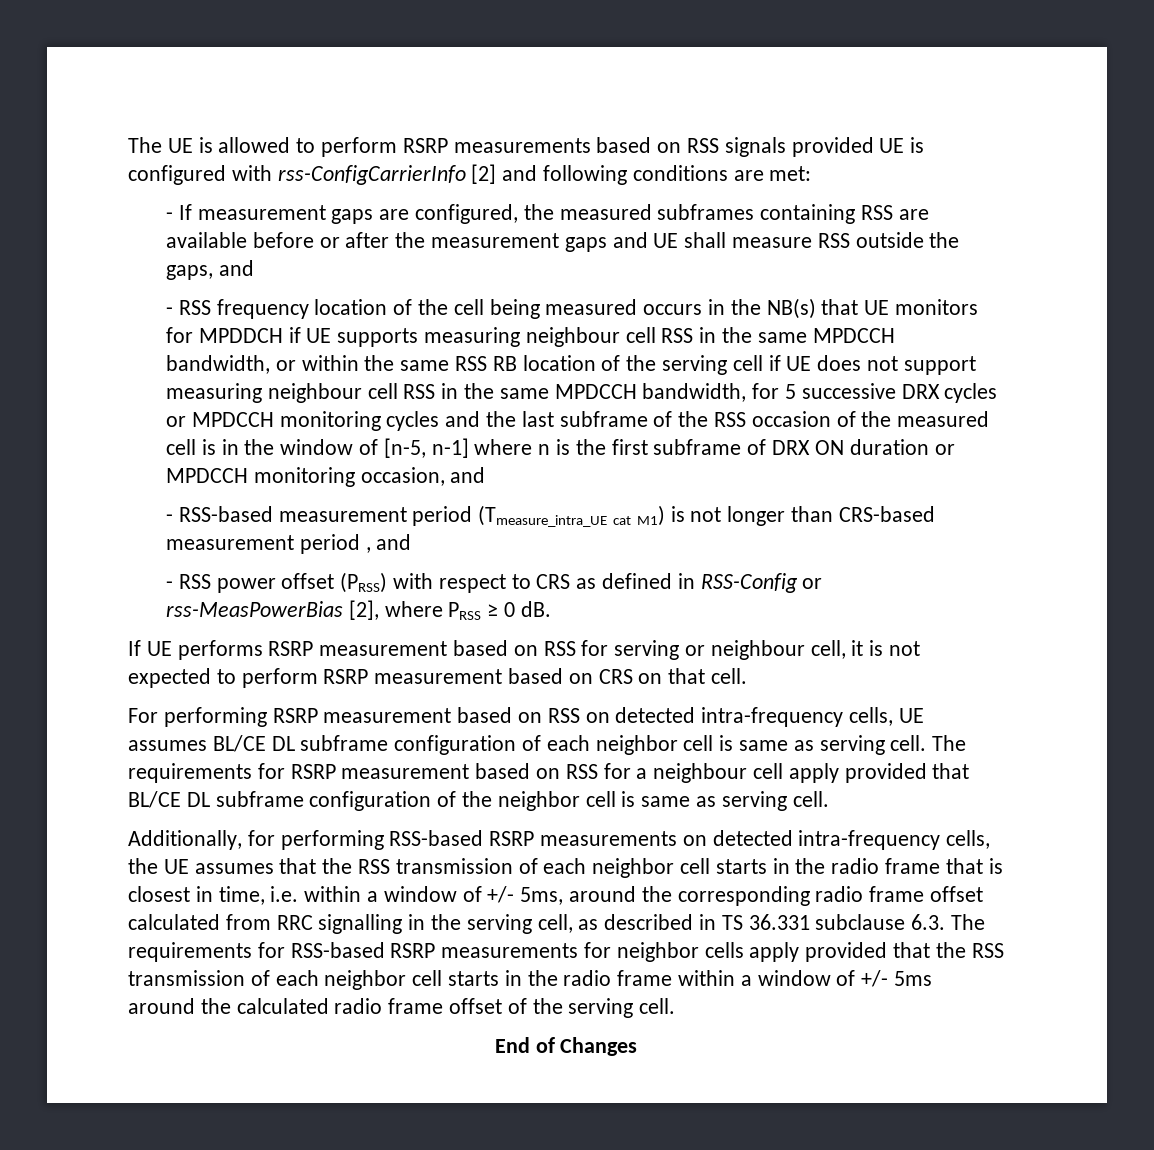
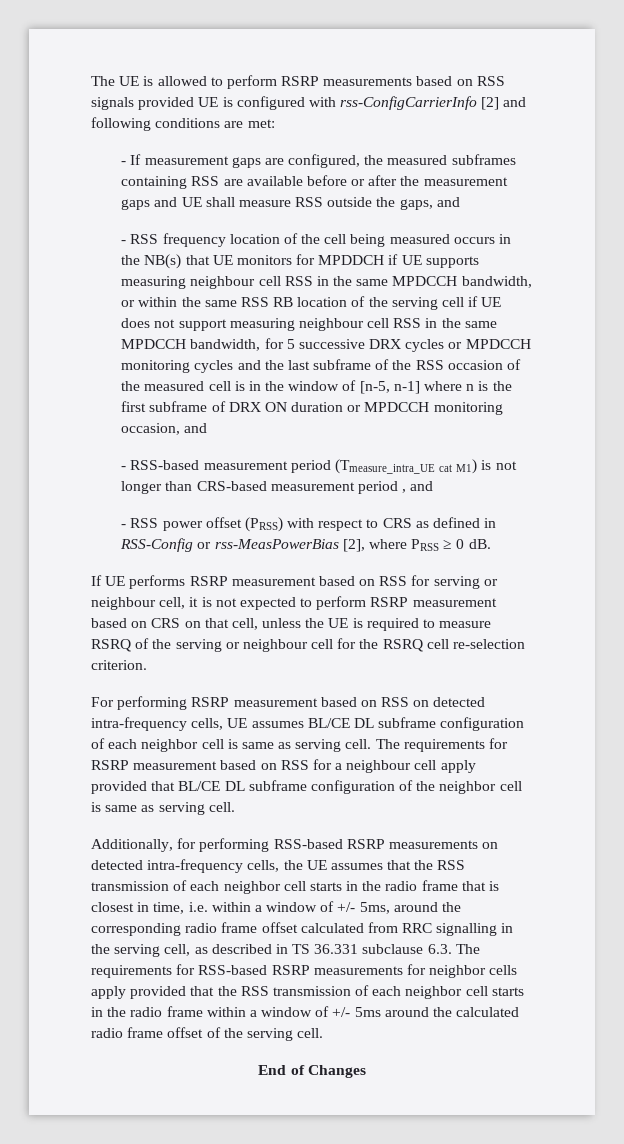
[711,668,748,684] cell. -> [231,618,492,631] [91,638,526,652] [91,660,147,670] cell, unless the UE is required to measure RSRQ of the serving or neighbour cell for the RSRQ cell re-selection criterion.

